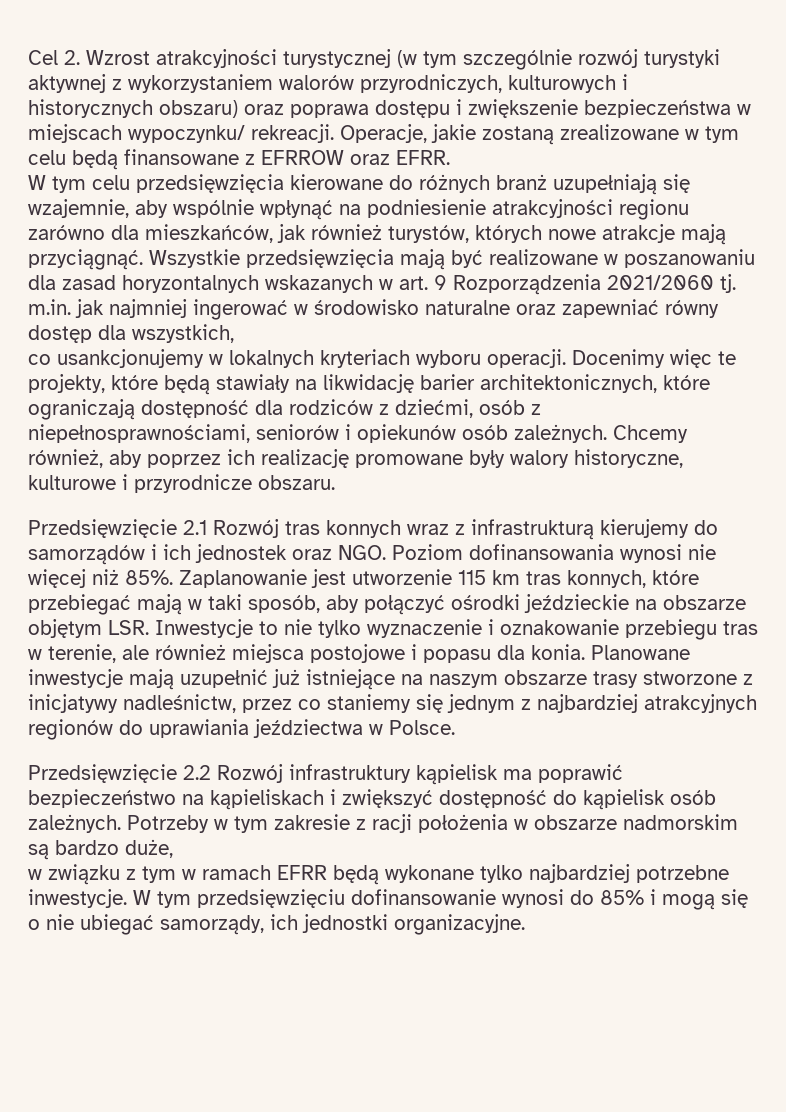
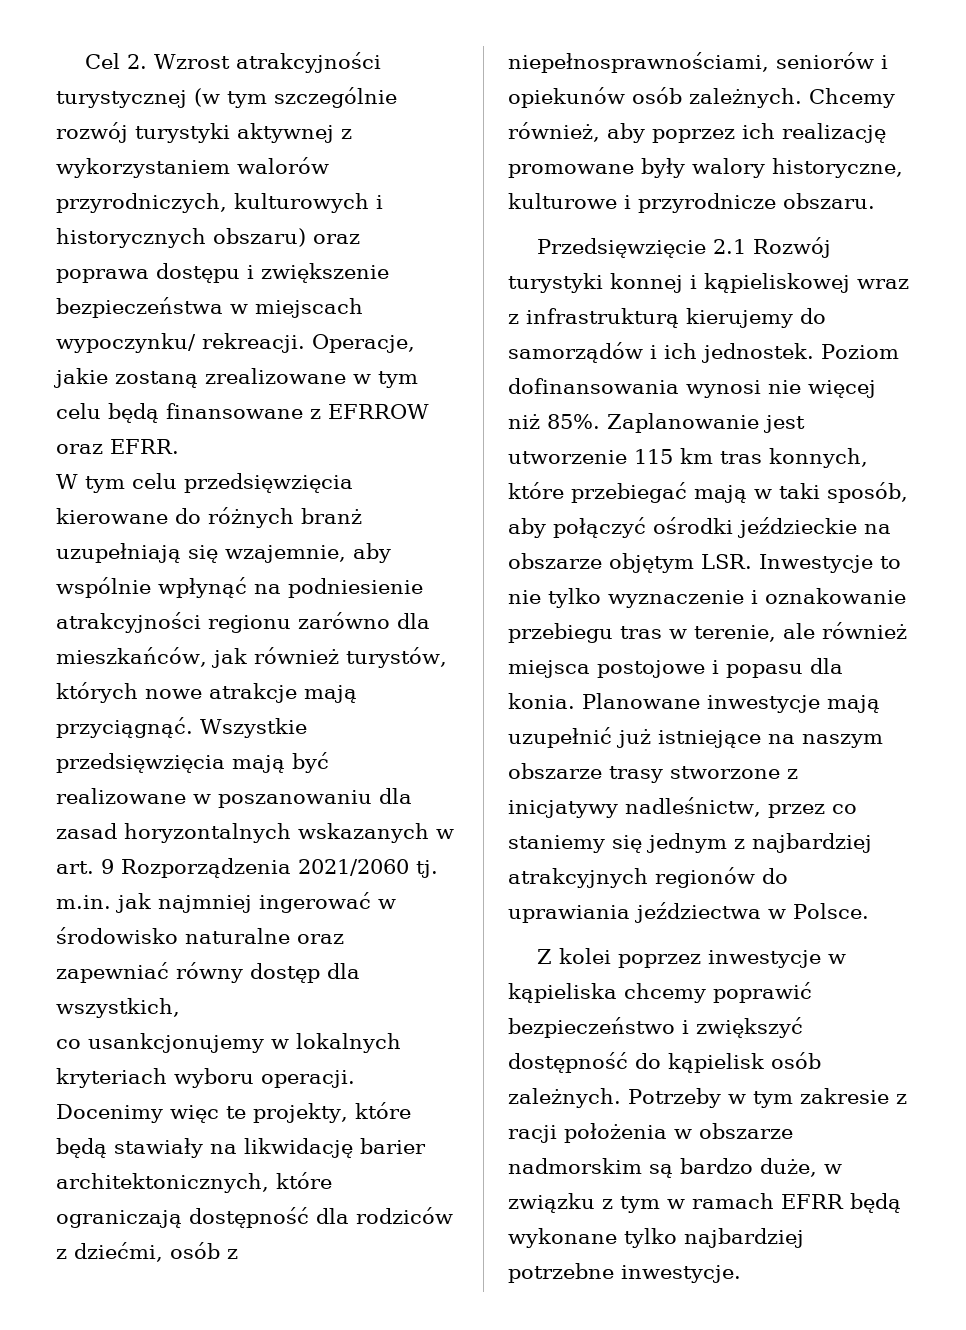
[285,520,401,538] tras konnych -> [508,273,850,293] turystyki konnej i kąpieliskowej
[195,544,386,563] jednostek oraz NGO. -> [701,343,814,363] jednostek.
[28,764,623,785] [28,789,324,810] Przedsięwzięcie 2.2 Rozwój infrastruktury kąpielisk ma poprawić bezpieczeństwo na kąpieliskach -> [536,948,846,968] [508,982,812,1003] [508,1017,675,1038] Z kolei poprzez inwestycje w kąpieliska chcemy poprawić bezpieczeństwo
(173, 848) // -> (817, 1167) none
[133,889,748,910] [28,914,525,935] W tym przedsięwzięciu dofinansowanie wynosi do 85% i mogą się o nie ubiegać samorządy, ich jednostki organizacyjne. -> (741, 1274) none

